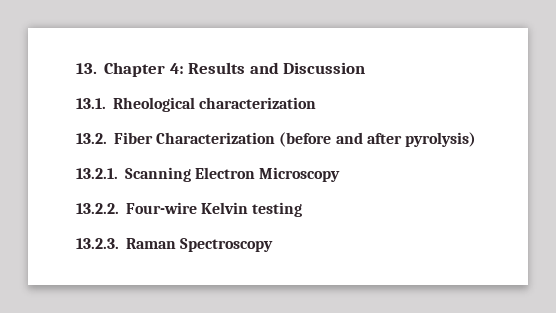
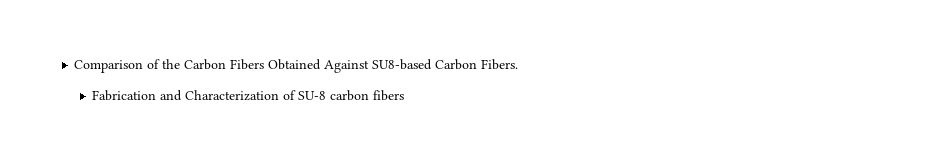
[76,62,366,77] [76,97,317,112] [76,132,476,147] [76,167,341,182] [76,202,303,217] [76,238,274,252] 13. Chapter 4: Results and Discussion // 13.1. Rheological characterization // 13.2. Fiber Characterization (before and after pyrolysis) // 13.2.1. Scanning Electron Microscopy // 13.2.2. Four-wire Kelvin testing // 13.2.3. Raman Spectroscopy -> [74,59,519,73] [92,90,405,101] Comparison of the Carbon Fibers Obtained Against SU8-based Carbon Fibers. // Fabrication and Characterization of SU-8 carbon fibers

